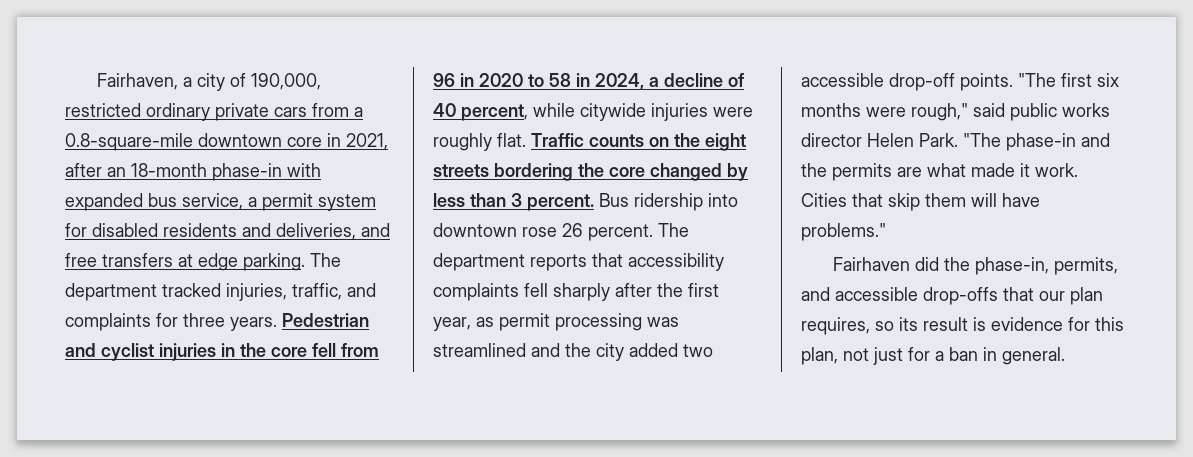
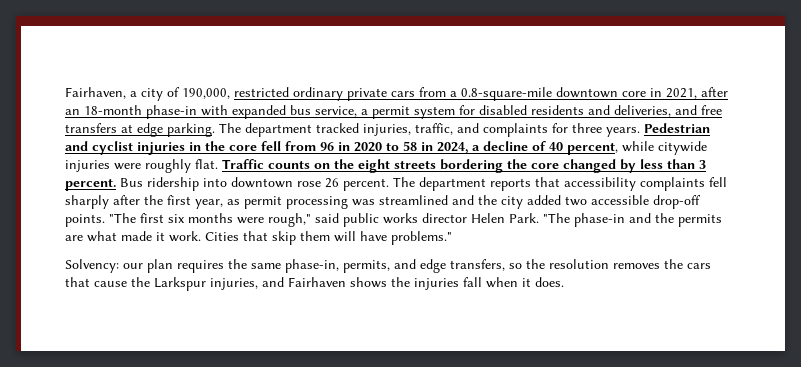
[833,257,1119,275] [801,287,1103,305] [801,317,1124,335] [801,347,1065,365] Fairhaven did the phase-in, permits, and accessible drop-offs that our plan requires, so its result is evidence for this plan, not just for a ban in general. -> [65,259,711,273] [65,277,564,291] Solvency: our plan requires the same phase-in, permits, and edge transfers, so the resolution removes the cars that cause the Larkspur injuries, and Fairhaven shows the injuries fall when it does.

